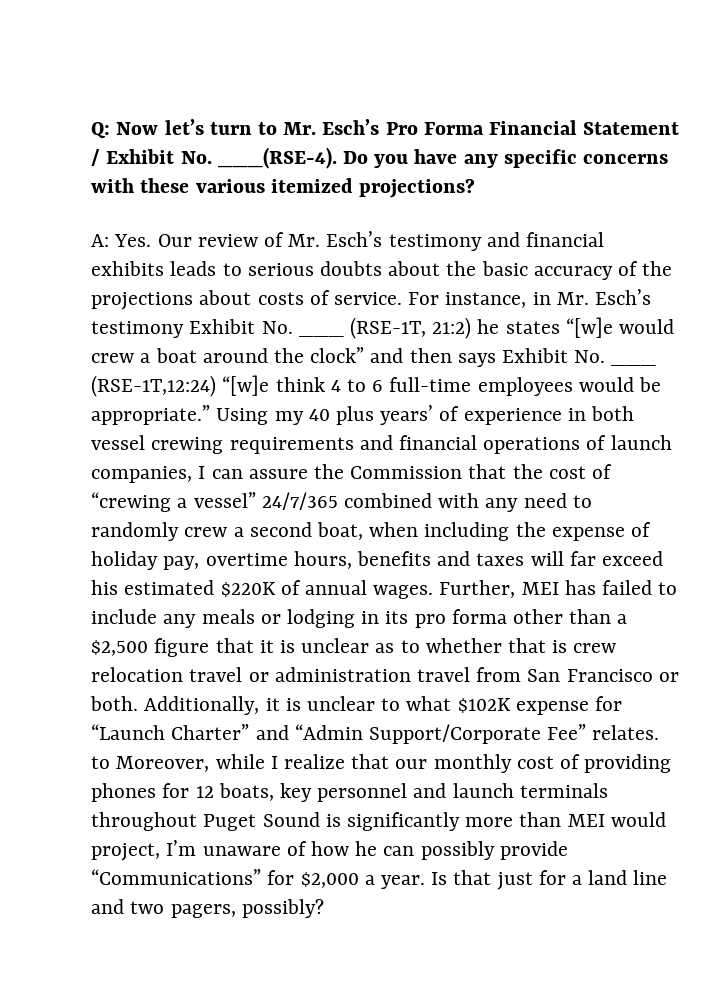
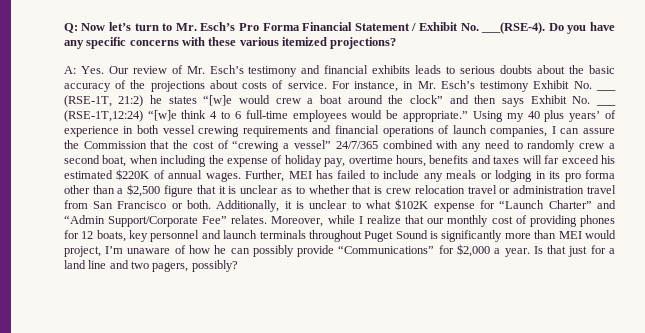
[91,756,111,769] to -> (268, 219) none

